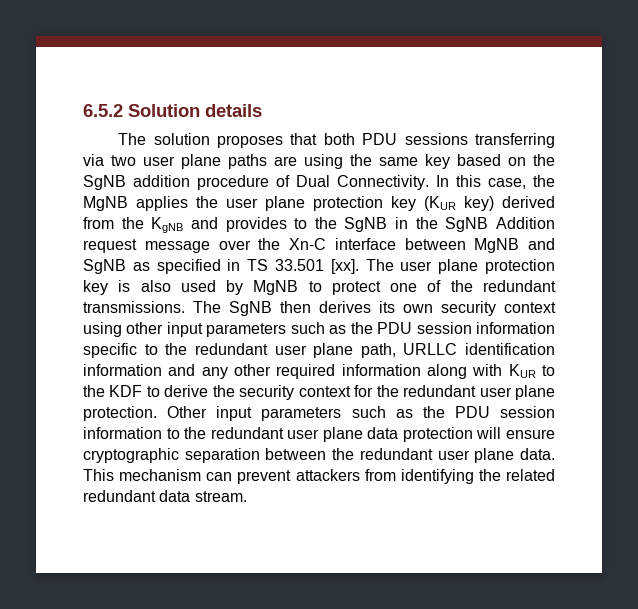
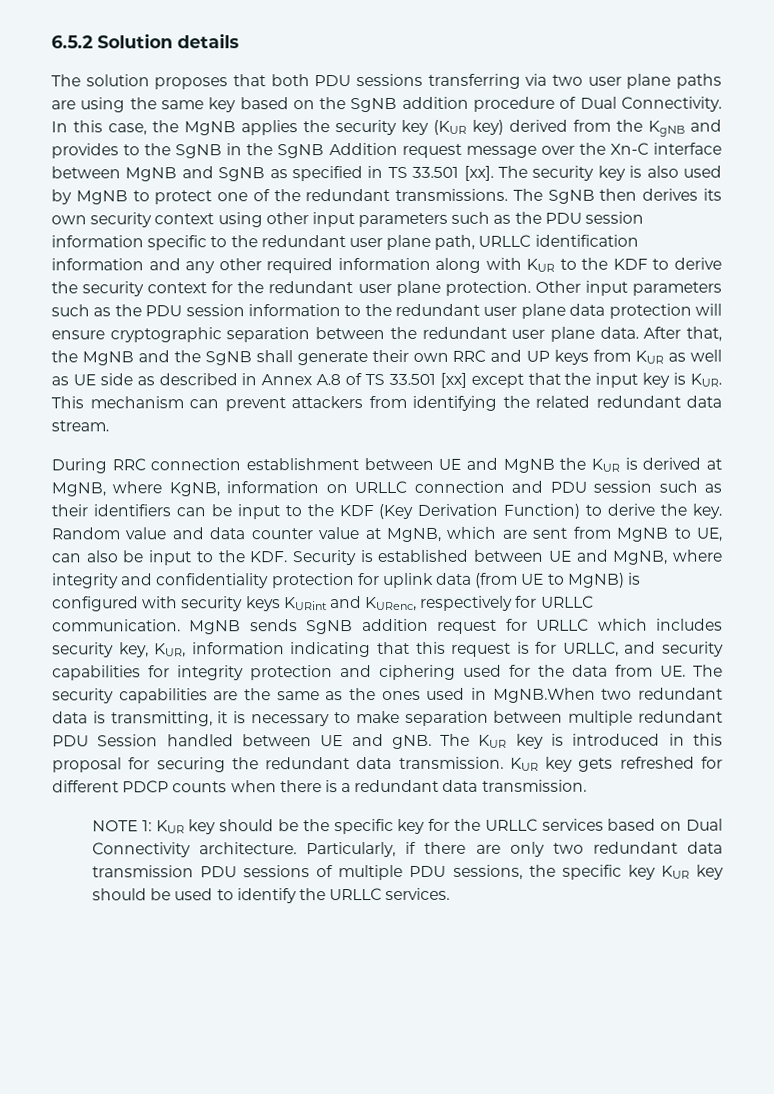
[226,196,383,211] user plane protection -> [335,119,397,136] security
[400,259,556,274] user plane protection -> [532,165,595,181] security
(555, 454) none -> [643,326,722,342] [51,349,722,366] [51,372,723,388] After that, the MgNB and the SgNB shall generate their own RRC and UP keys from KUR as well as UE side as described in Annex A.8 of TS 33.501 [xx] except that the input key is KUR.
(247, 496) none -> [51,457,722,474] [51,480,722,497] [51,503,723,520] [51,526,723,543] [52,549,723,566] [52,572,642,589] [52,595,594,612] [52,618,724,635] [52,641,724,658] [52,664,723,681] [52,687,723,704] [52,710,723,727] [52,733,723,749] [52,756,723,773] [52,779,587,793] [92,818,723,835] [92,841,724,858] [92,864,724,881] [92,887,451,904] // During RRC connection establishment between UE and MgNB the KUR is derived at MgNB, where KgNB, information on URLLC connection and PDU session such as their identifiers can be input to the KDF (Key Derivation Function) to derive the key. Random value and data counter value at MgNB, which are sent from MgNB to UE, can also be input to the KDF. Security is established between UE and MgNB, where integrity and confidentiality protection for uplink data (from UE to MgNB) is configured with security keys KURint and KURenc, respectively for URLLC communication. MgNB sends SgNB addition request for URLLC which includes security key, KUR, information indicating that this request is for URLLC, and security capabilities for integrity protection and ciphering used for the data from UE. The security capabilities are the same as the ones used in MgNB.When two redundant data is transmitting, it is necessary to make separation between multiple redundant PDU Session handled between UE and gNB. The KUR key is introduced in this proposal for securing the redundant data transmission. KUR key gets refreshed for different PDCP counts when there is a redundant data transmission. // NOTE 1: KUR key should be the specific key for the URLLC services based on Dual Connectivity architecture. Particularly, if there are only two redundant data transmission PDU sessions of multiple PDU sessions, the specific key KUR key should be used to identify the URLLC services.

